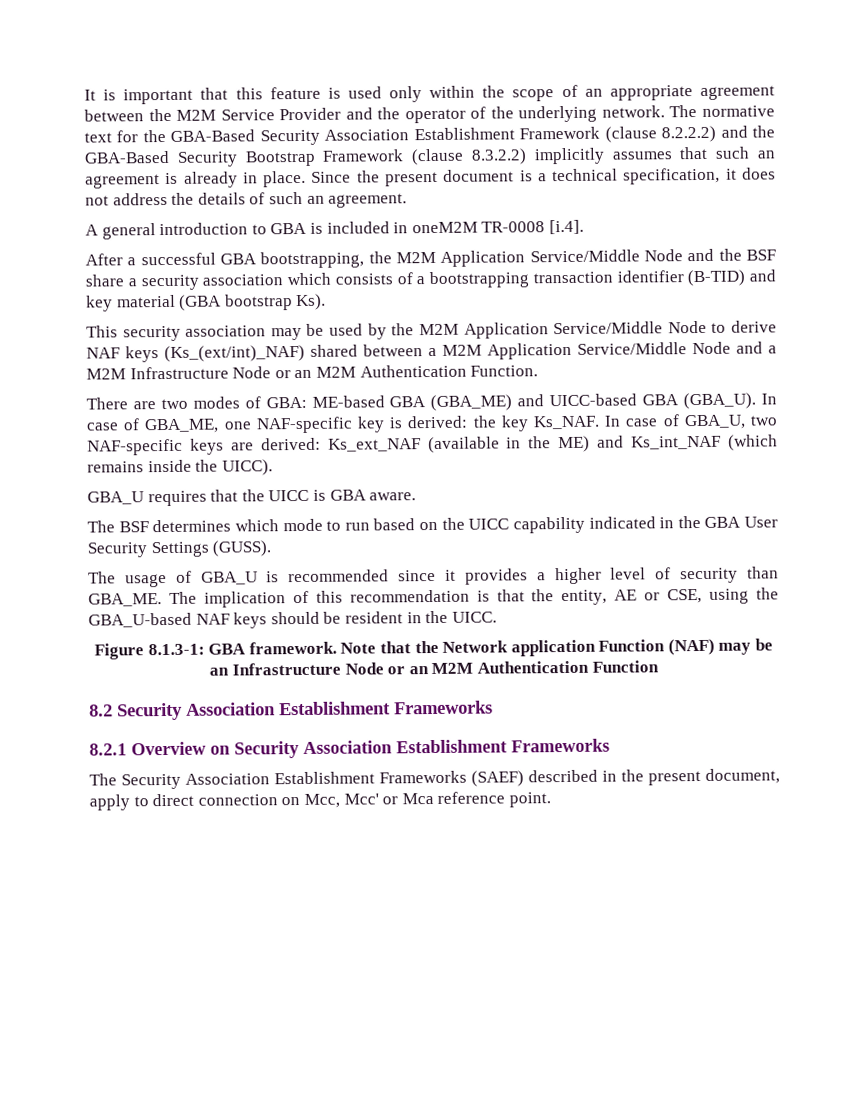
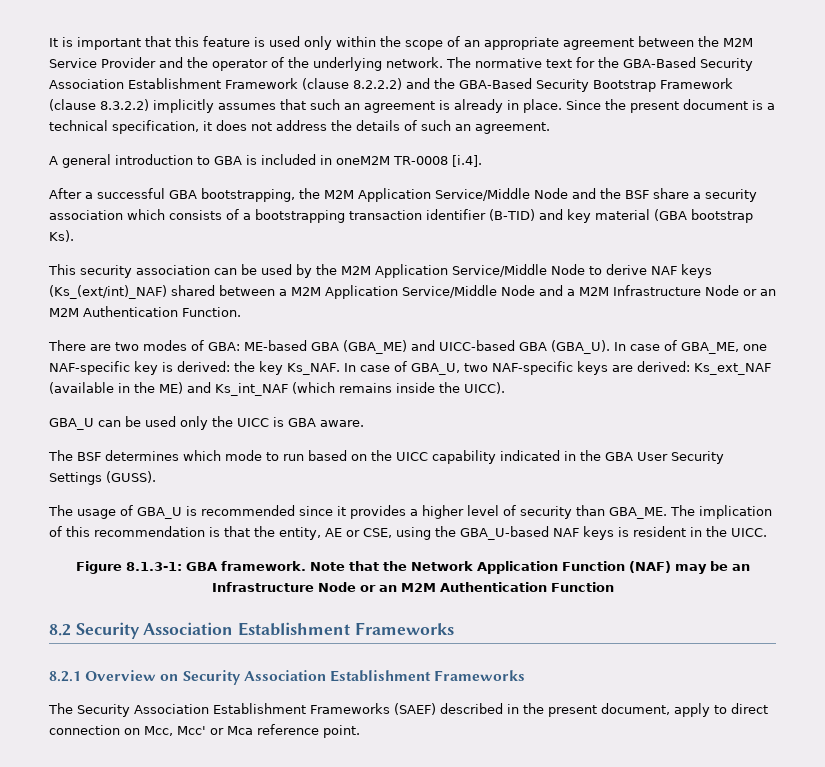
[270,327,302,341] may -> [214,268,237,275] can
[147,489,239,507] requires that -> [98,416,208,430] can be used only
[270,611,342,625] should be -> [618,527,629,537] is
[510,639,596,657] application -> [476,561,558,574] Application

